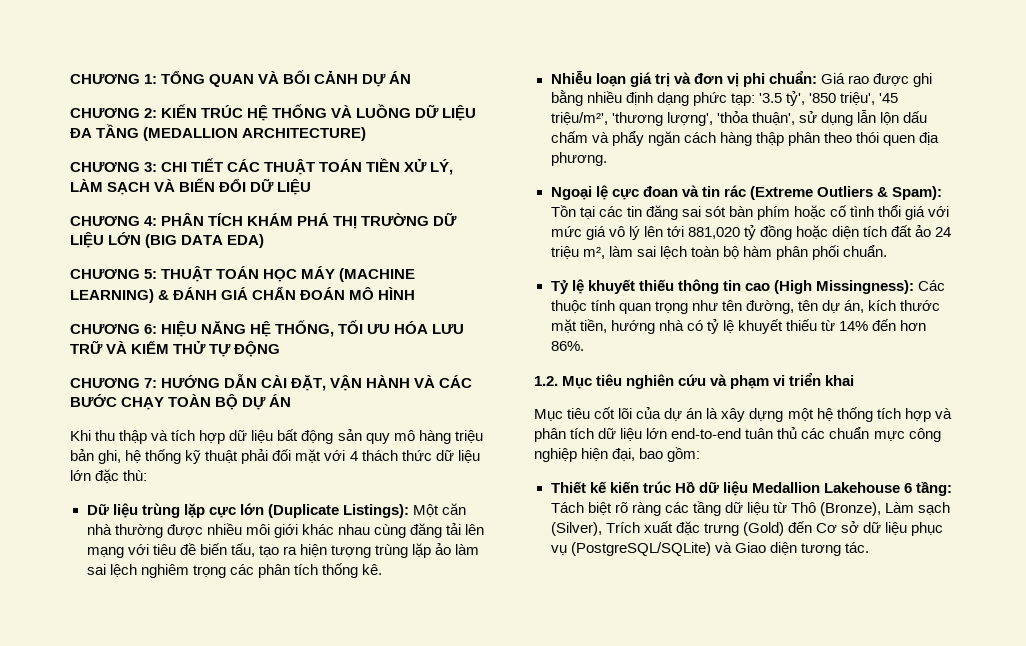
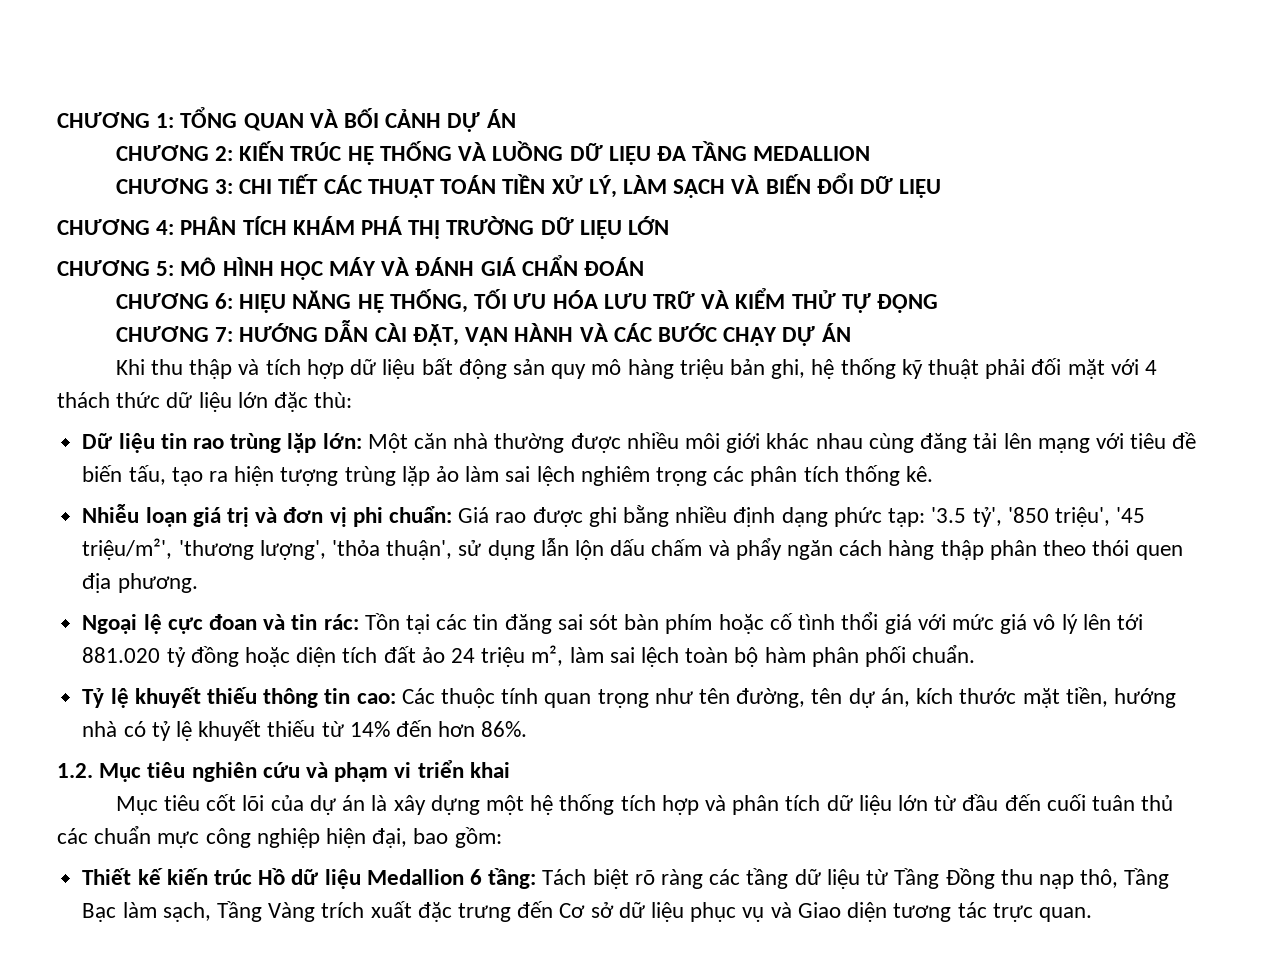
[143,127,367,141] (MEDALLION ARCHITECTURE) -> [753,146,871,161] MEDALLION
[145,234,265,248] (BIG DATA EDA) -> (670, 225) none
[161,266,416,282] [70,289,170,303] THUẬT TOÁN HỌC MÁY (MACHINE LEARNING) & -> [180,257,410,280] MÔ HÌNH HỌC MÁY VÀ
[349,287,416,300] MÔ HÌNH -> (645, 266) none
[168,394,239,410] TOÀN BỘ -> (778, 336) none
[141,503,409,518] trùng lặp cực lớn (Duplicate Listings): -> [160,433,362,453] tin rao trùng lặp lớn:
[723,185,942,200] rác (Extreme Outliers & Spam): -> [323,614,359,630] rác:
[687,227,740,239] 881,020 -> [82,647,161,663] 881.020
[744,280,914,294] cao (High Missingness): -> [356,693,396,704] cao:
[671,428,742,439] end-to-end -> [934,794,1086,811] từ đầu đến cuối
[823,482,900,493] Lakehouse -> (464, 877) none
[790,502,951,516] [550,522,640,536] Thô (Bronze), Làm sạch (Silver), Trích -> [894,868,1170,889] [82,901,365,922] Tầng Đồng thu nạp thô, Tầng Bạc làm sạch, Tầng Vàng trích
[742,522,784,536] (Gold) -> (511, 912) none
[570,542,711,556] (PostgreSQL/SQLite) -> (765, 914) none
[844,542,869,553] tác. -> [957,902,1092,922] tác trực quan.

